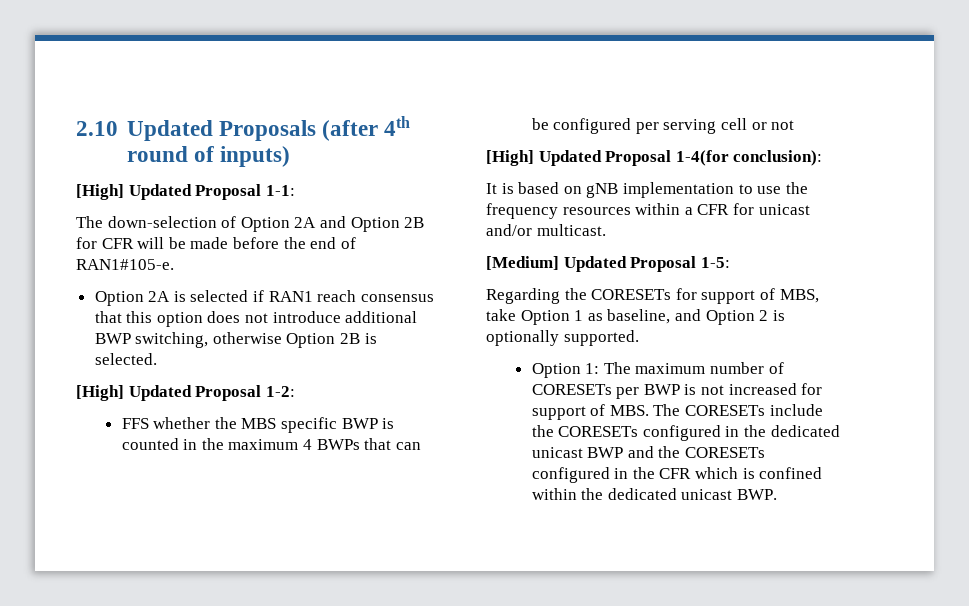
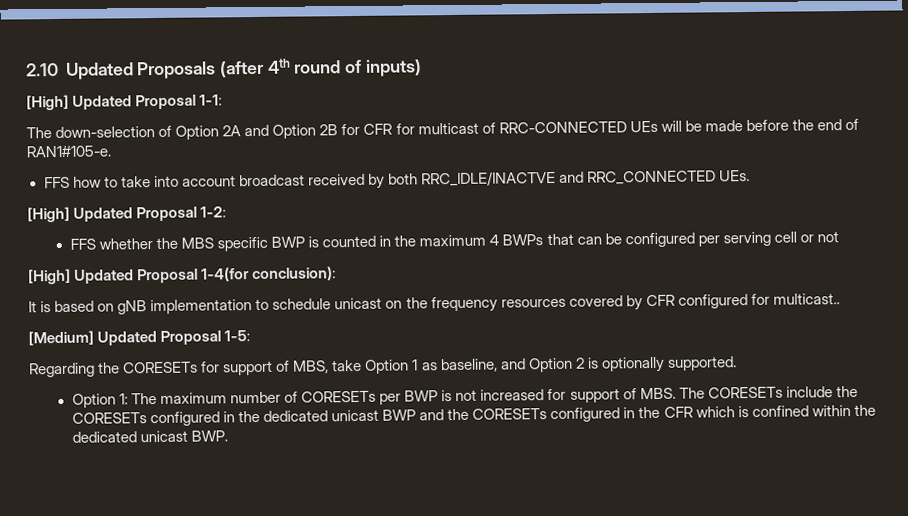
(134, 243) none -> [395,120,658,135] for multicast of RRC-CONNECTED UEs
[94,290,434,306] [94,311,418,327] [94,332,377,348] [94,353,157,365] Option 2A is selected if RAN1 reach consensus that this option does not introduce additional BWP switching, otherwise Option 2B is selected. -> [43,169,751,189] FFS how to take into account broadcast received by both RRC_IDLE/INACTVE and RRC_CONNECTED UEs.
[757,182,808,194] [486,203,810,219] [486,224,606,236] use the frequency resources within a CFR for unicast and/or multicast. -> [272,293,840,313] schedule unicast on the frequency resources covered by CFR configured for multicast..

